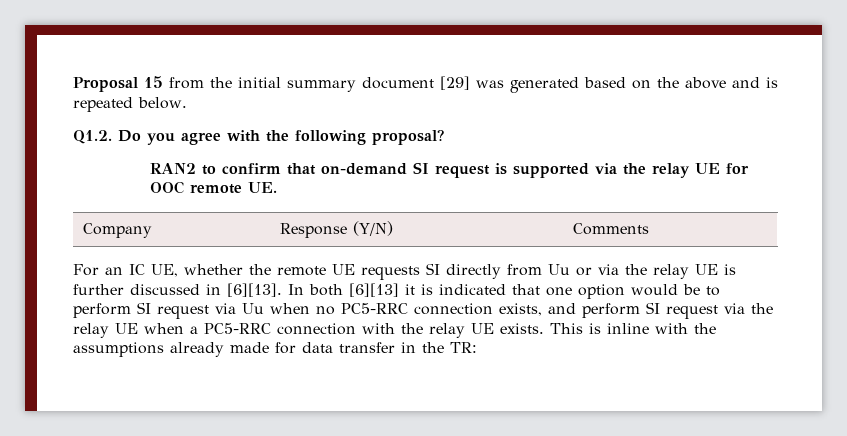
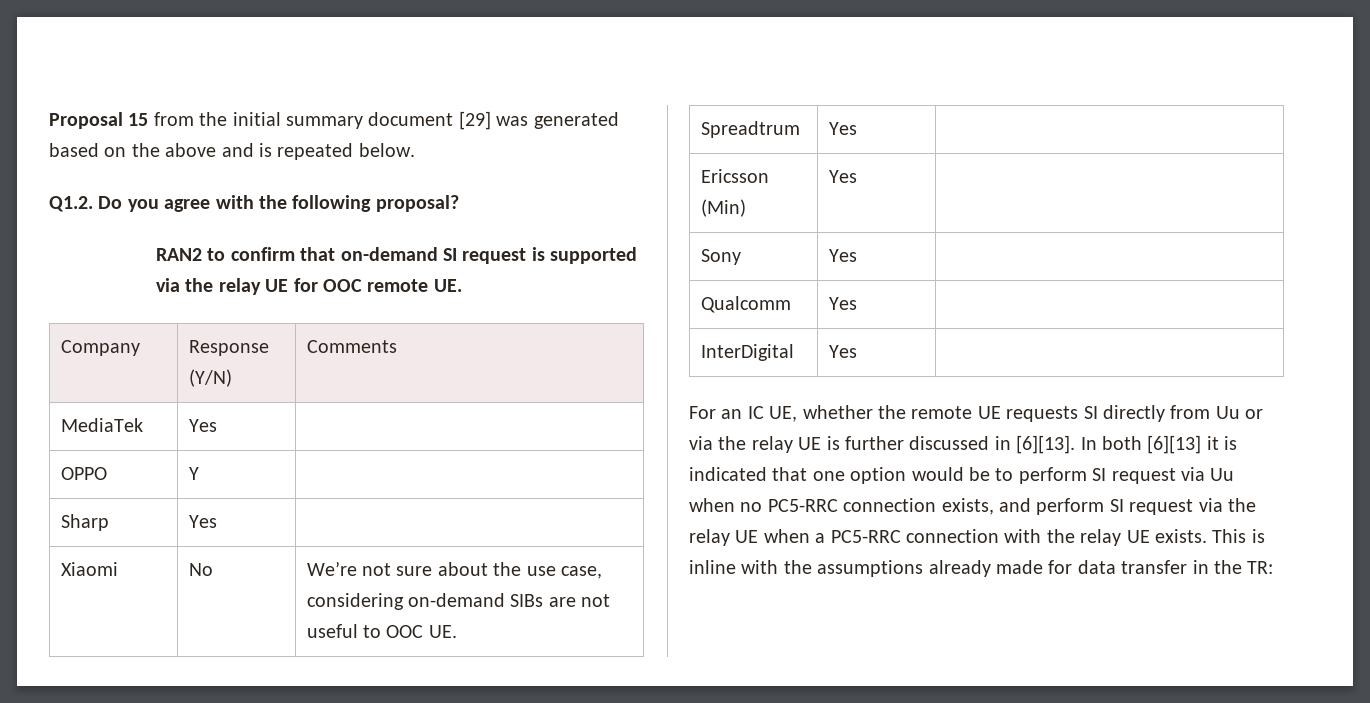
(650, 229) none -> [60,418,143,432] [188,419,217,432] [60,467,107,480] [188,467,199,480] [60,514,109,531] [188,515,217,528] [60,562,118,576] [188,563,213,576] [306,561,602,579] [306,593,611,610] [306,624,457,638] [700,121,800,138] [828,122,857,135] [700,169,769,183] [700,199,746,217] [828,170,857,183] [700,249,741,265] [828,249,857,262] [700,296,791,313] [828,297,857,310] [700,344,794,361] [828,345,857,358] // MediaTek | Yes | // OPPO | Y | // Sharp | Yes | // Xiaomi | No | We’re not sure about the use case, considering on-demand SIBs are not useful to OOC UE. // Spreadtrum | Yes | // Ericsson (Min) | Yes | // Sony | Yes | // Qualcomm | Yes | // InterDigital | Yes |

